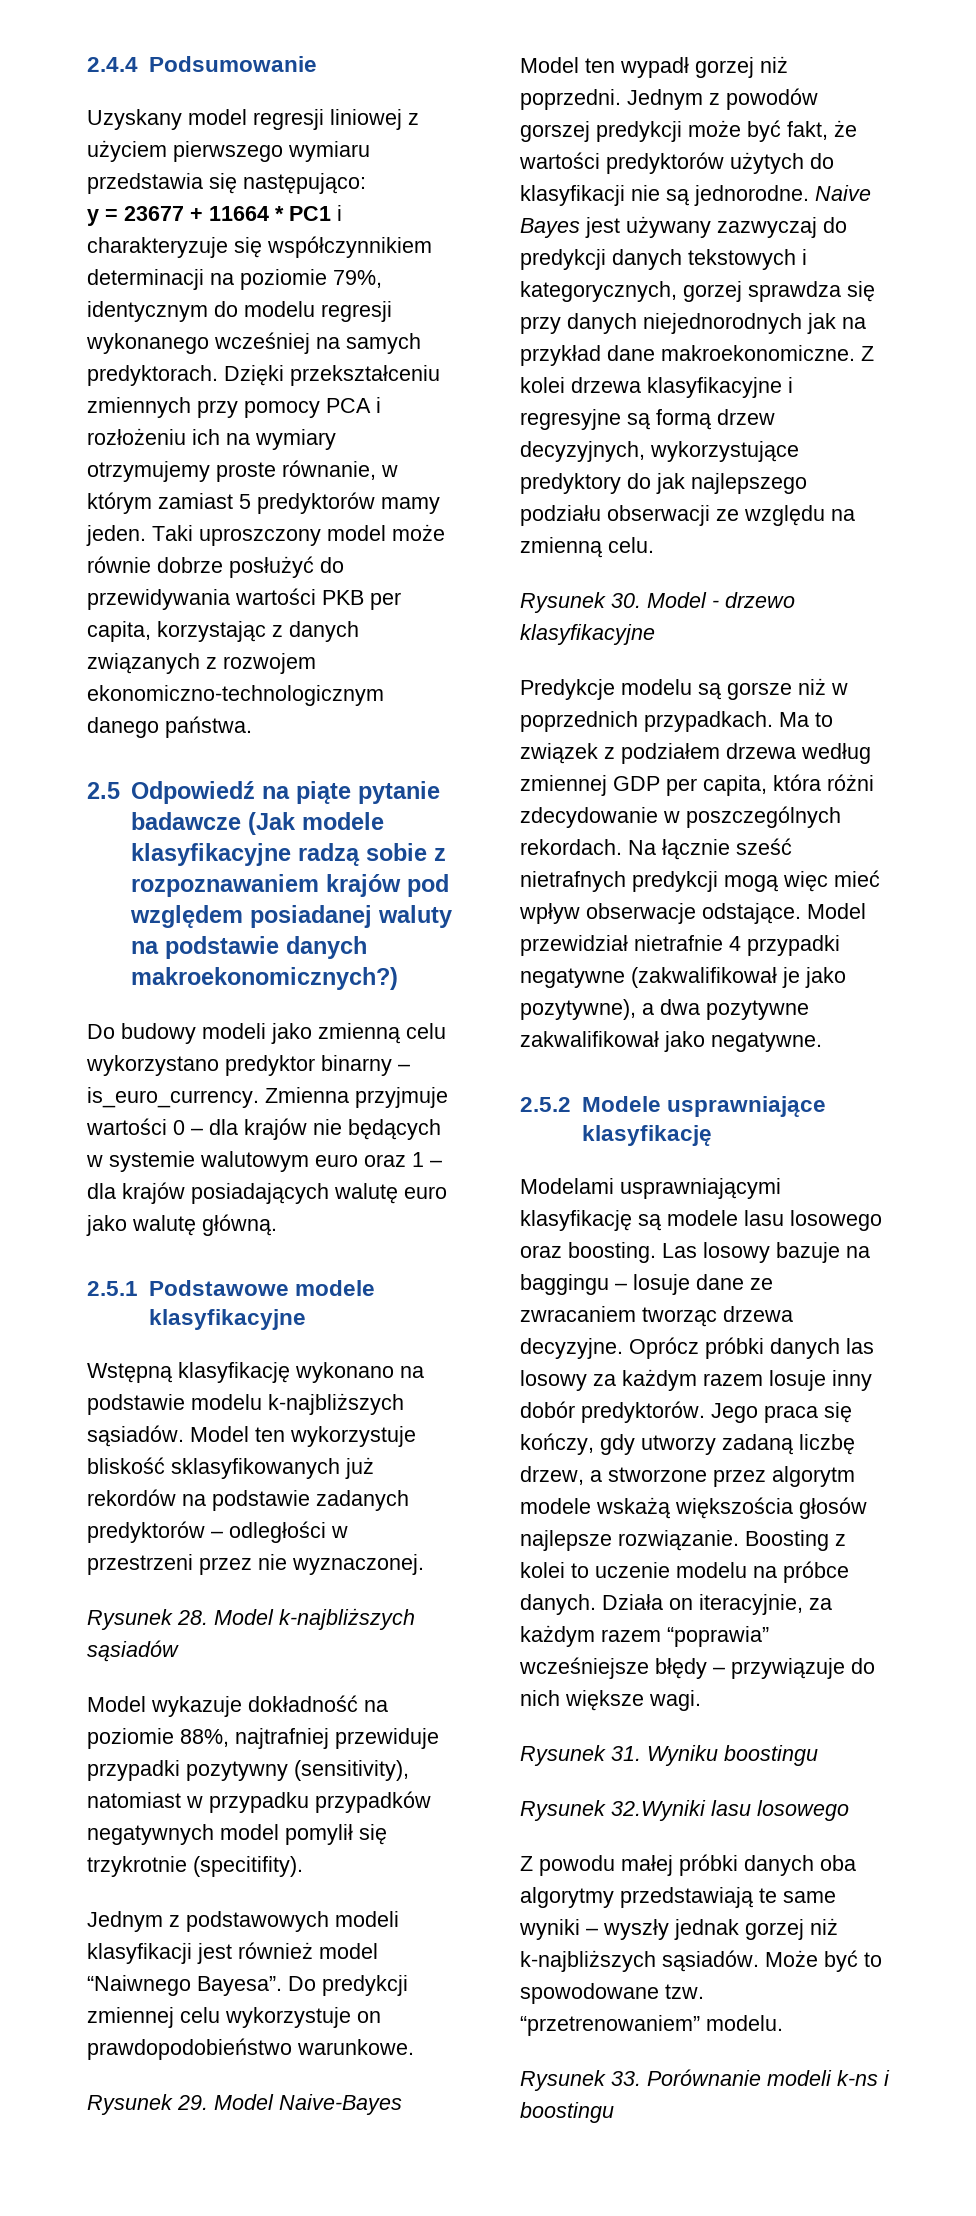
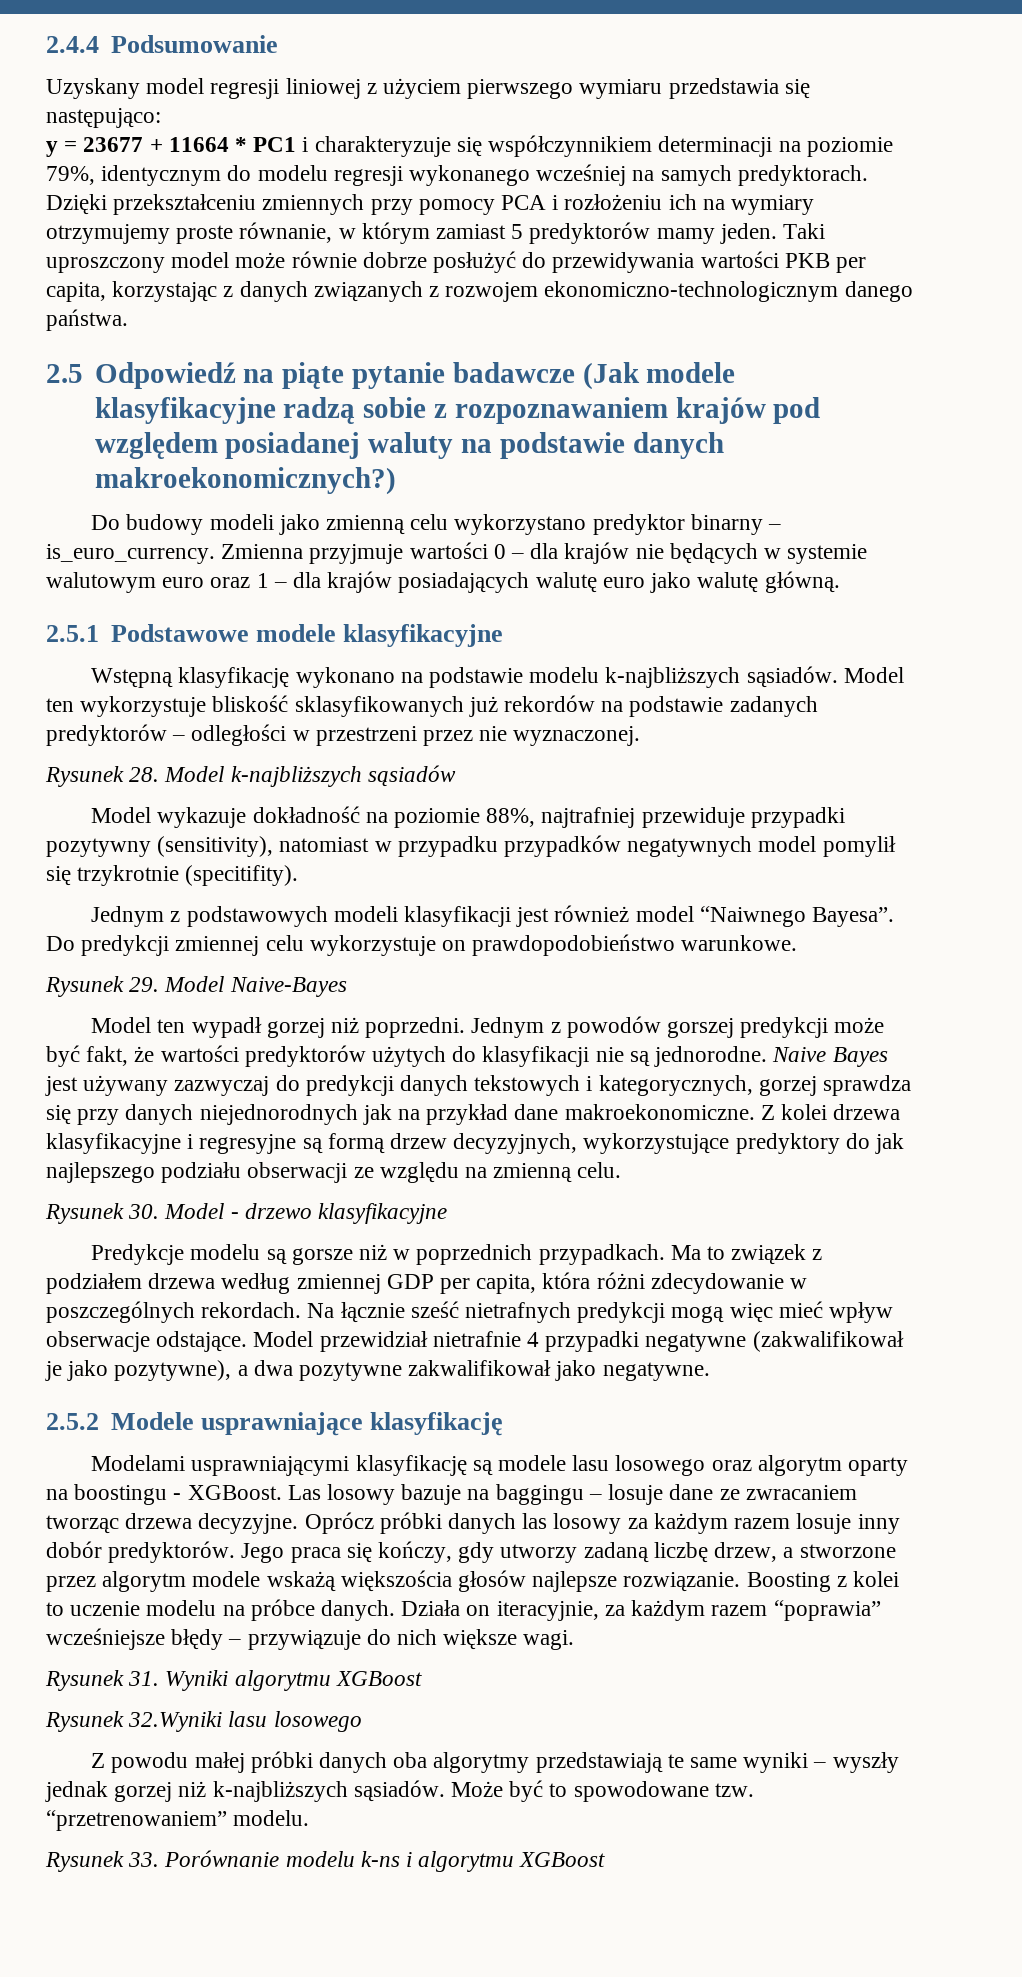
[568,1242,656,1263] boosting. -> [757,1455,909,1476] [46,1484,282,1505] algorytm oparty na boostingu - XGBoost.
[647,1745,818,1766] Wyniku boostingu -> [165,1670,422,1691] Wyniki algorytmu XGBoost
[767,2070,832,2086] modeli -> [285,1851,355,1867] modelu
[520,2102,614,2123] boostingu -> [418,1851,606,1872] algorytmu XGBoost

